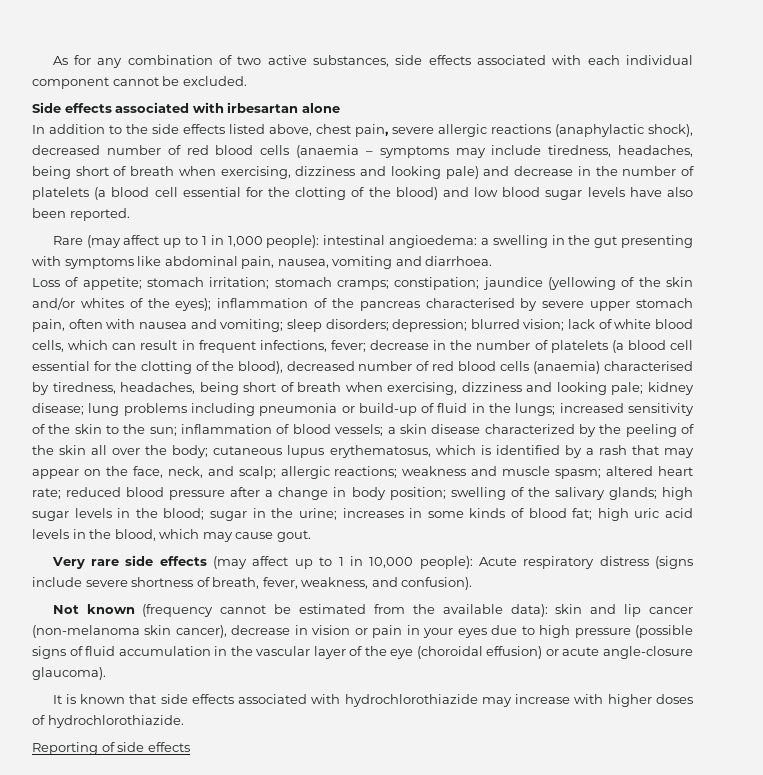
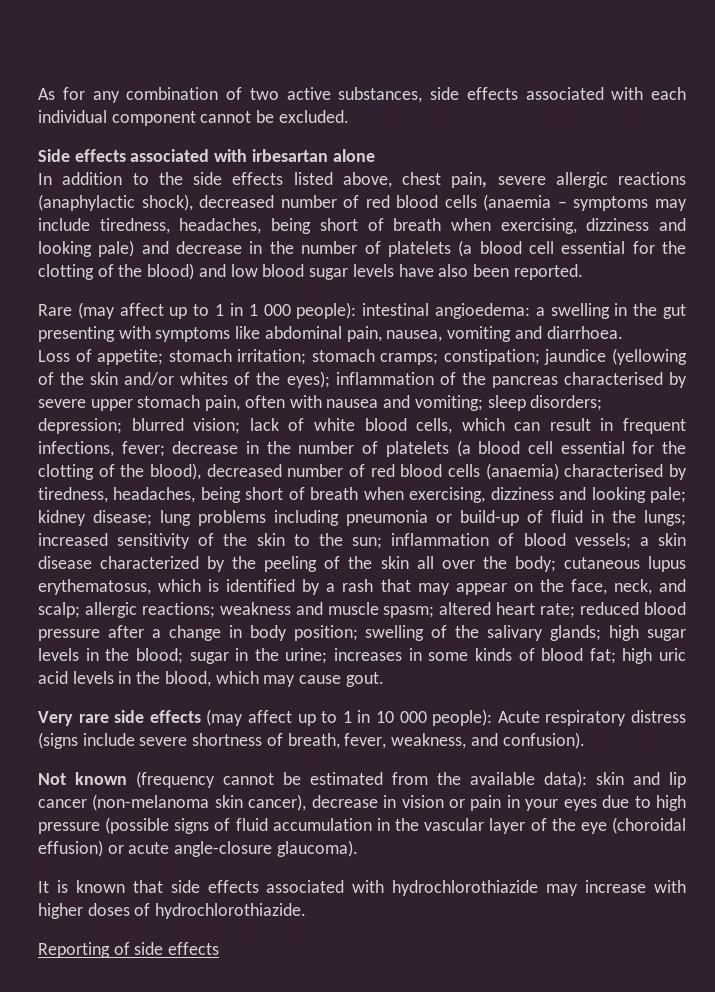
[227,236,263,247] 1,000 -> [248,304,291,316] 1 000
[369,557,414,568] 10,000 -> [376,711,427,723] 10 000

